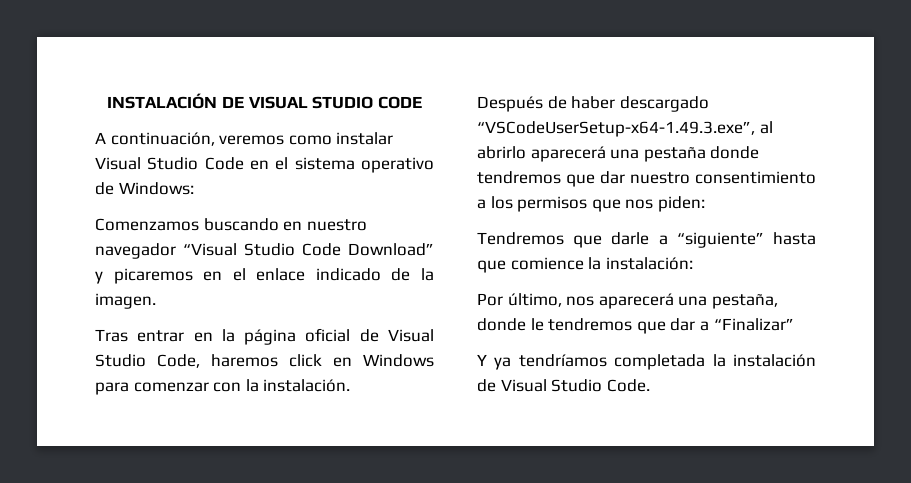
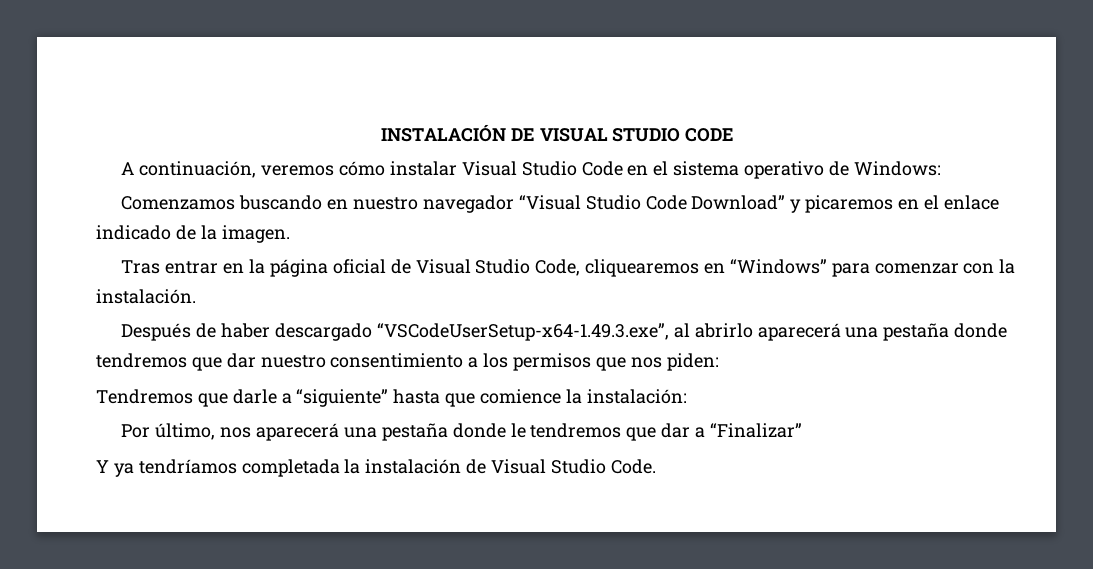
[288,135,332,145] como -> [339,161,386,176] cómo
[211,354,434,367] haremos click en Windows -> [585,259,827,277] cliquearemos en “Windows”
[711,293,778,309] pestaña, -> [381,423,448,441] pestaña

